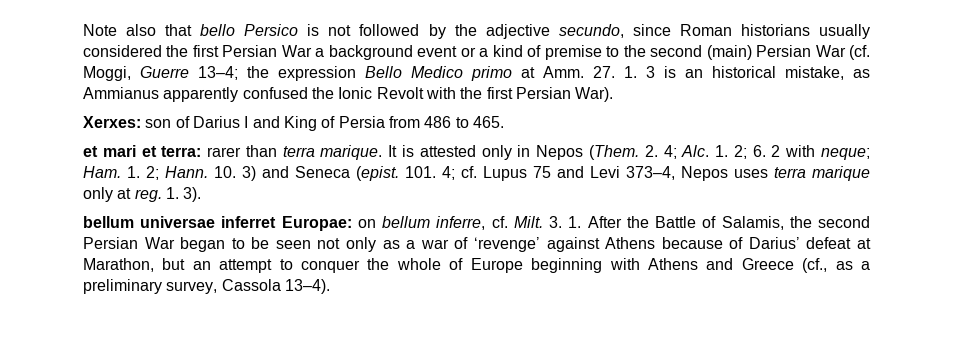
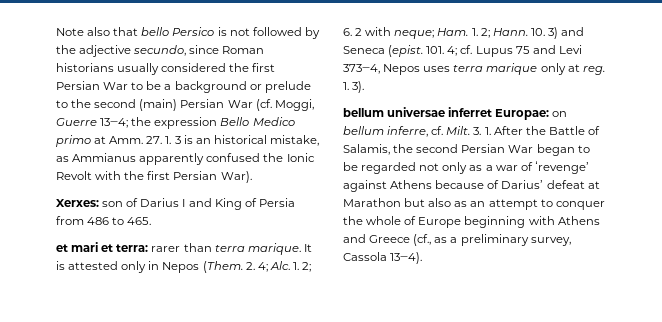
[315,45,602,60] a background event or a kind of premise -> [131,81,311,93] to be a background or prelude
[275,240,311,249] seen -> [361,162,417,174] regarded
[83,258,186,272] Marathon, but -> [343,198,468,207] Marathon but also as

